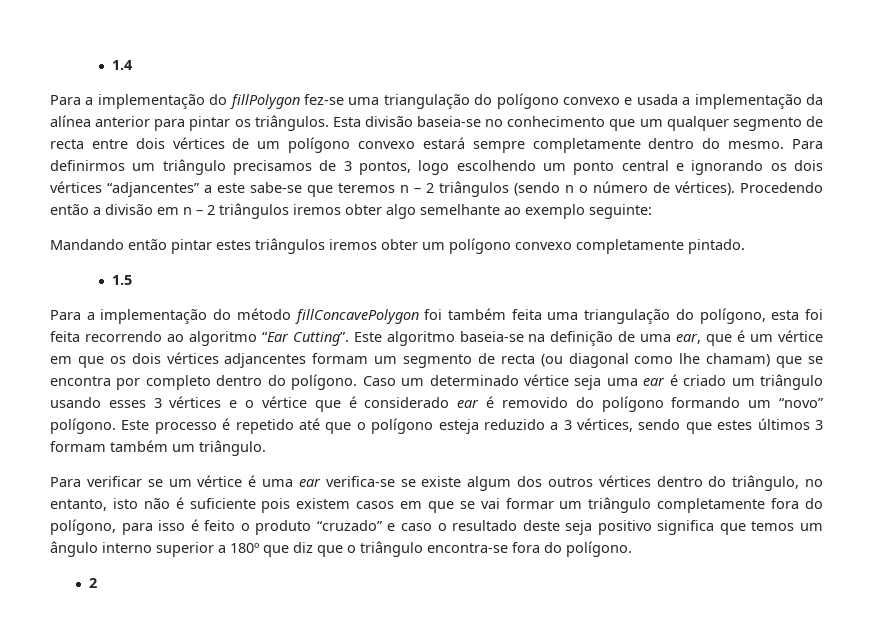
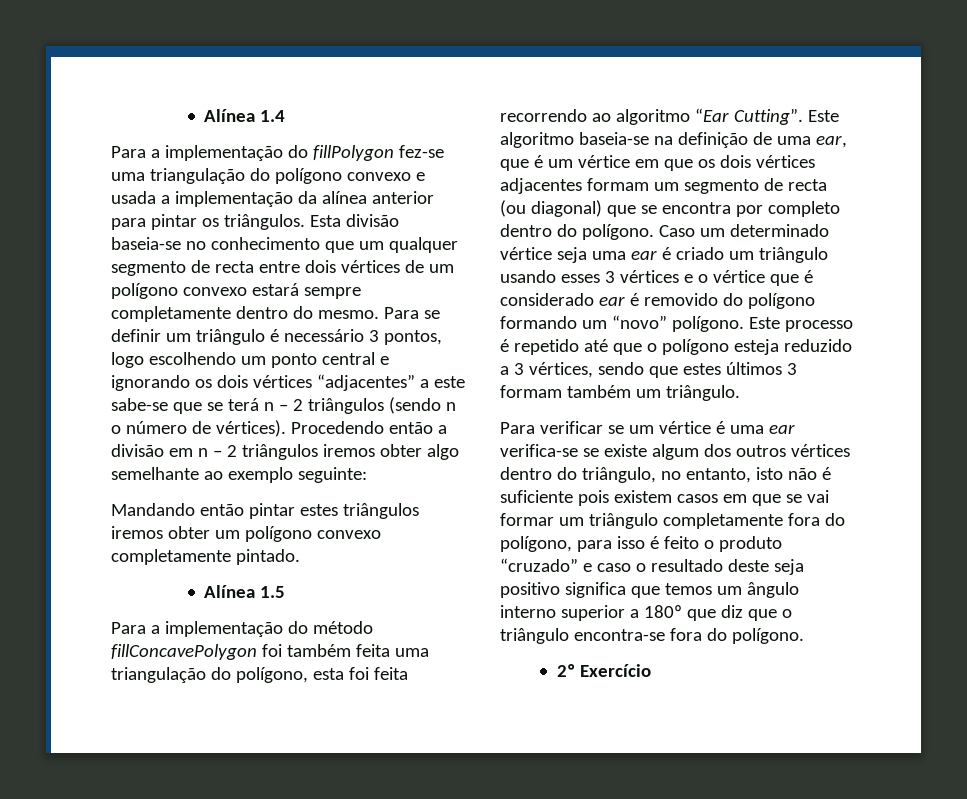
(112, 65) none -> [204,109,256,122] Alínea
[50,159,337,175] definirmos um triângulo precisamos de -> [423,310,440,319] [111,329,364,345] se definir um triângulo é necessário
[107,182,200,197] “adjancentes” -> [316,374,415,391] “adjacentes”
[338,183,395,193] teremos -> [206,398,259,411] se terá
(745, 246) none -> [204,585,256,598] Alínea
[224,353,307,368] adjancentes -> [500,178,582,194] adjacentes
[568,353,771,368] diagonal como lhe chamam) -> [530,200,602,217] diagonal)
[89,578,98,588] 2 -> [556,664,651,677] 2º Exercício

